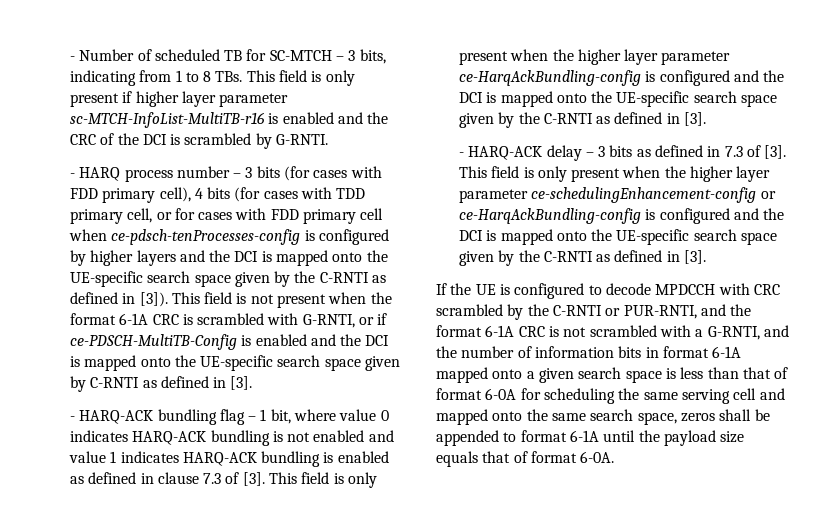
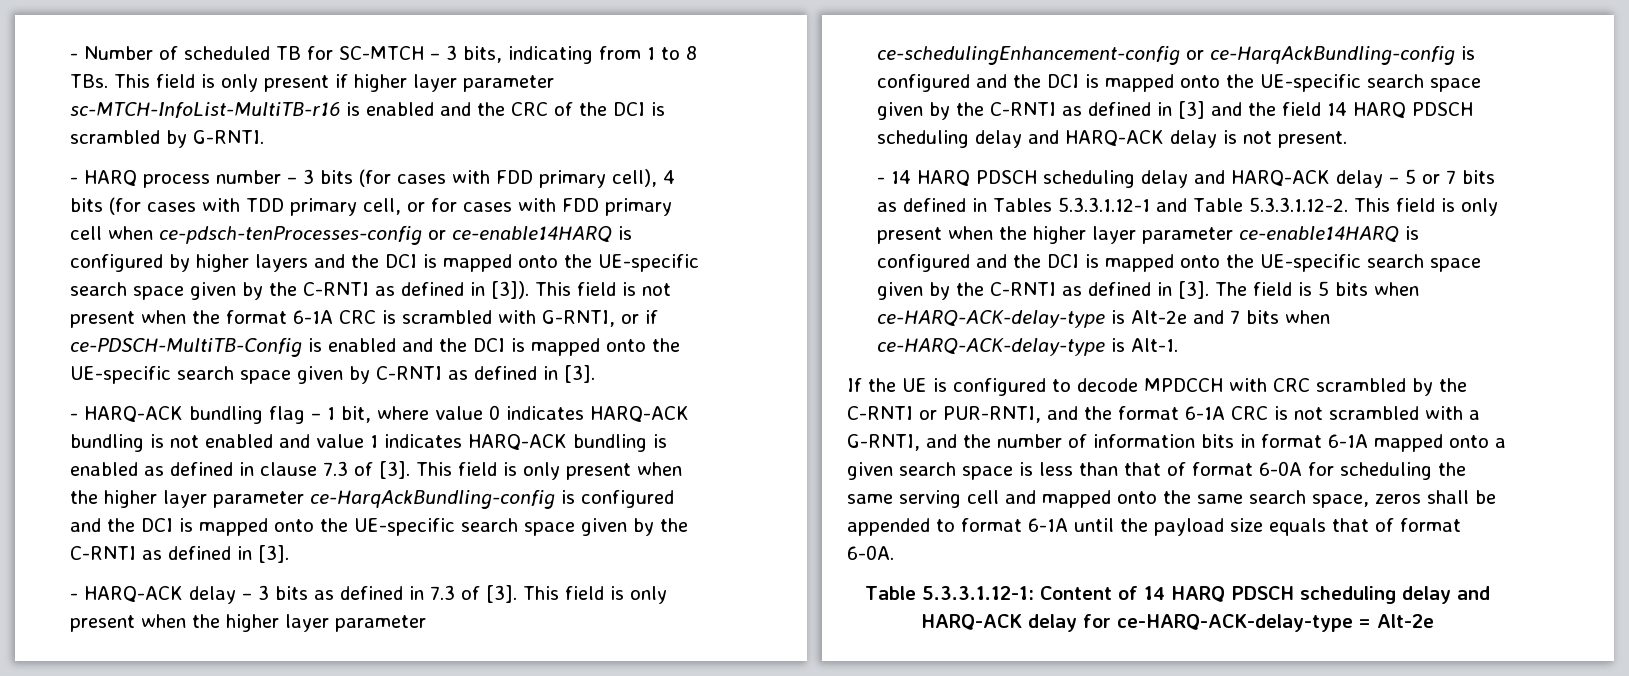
(301, 237) none -> [428,226,613,242] or ce-enable14HARQ
[684,250,707,264] [3]. -> [1178,101,1474,119] [877,130,1348,148] [877,169,1496,188] [877,197,1499,216] [877,226,1420,244] [877,254,1482,272] [877,281,1420,300] [877,310,1331,328] [877,338,1179,356] [3] and the field 14 HARQ PDSCH scheduling delay and HARQ-ACK delay is not present. // - 14 HARQ PDSCH scheduling delay and HARQ-ACK delay – 5 or 7 bits as defined in Tables 5.3.3.1.12-1 and Table 5.3.3.1.12-2. This field is only present when the higher layer parameter ce-enable14HARQ is configured and the DCI is mapped onto the UE-specific search space given by the C-RNTI as defined in [3]. The field is 5 bits when ce-HARQ-ACK-delay-type is Alt-2e and 7 bits when ce-HARQ-ACK-delay-type is Alt-1.
(615, 457) none -> [865,586,1490,604] [921,614,1434,632] // Table 5.3.3.1.12-1: Content of 14 HARQ PDSCH scheduling delay and HARQ-ACK delay for ce-HARQ-ACK-delay-type = Alt-2e

